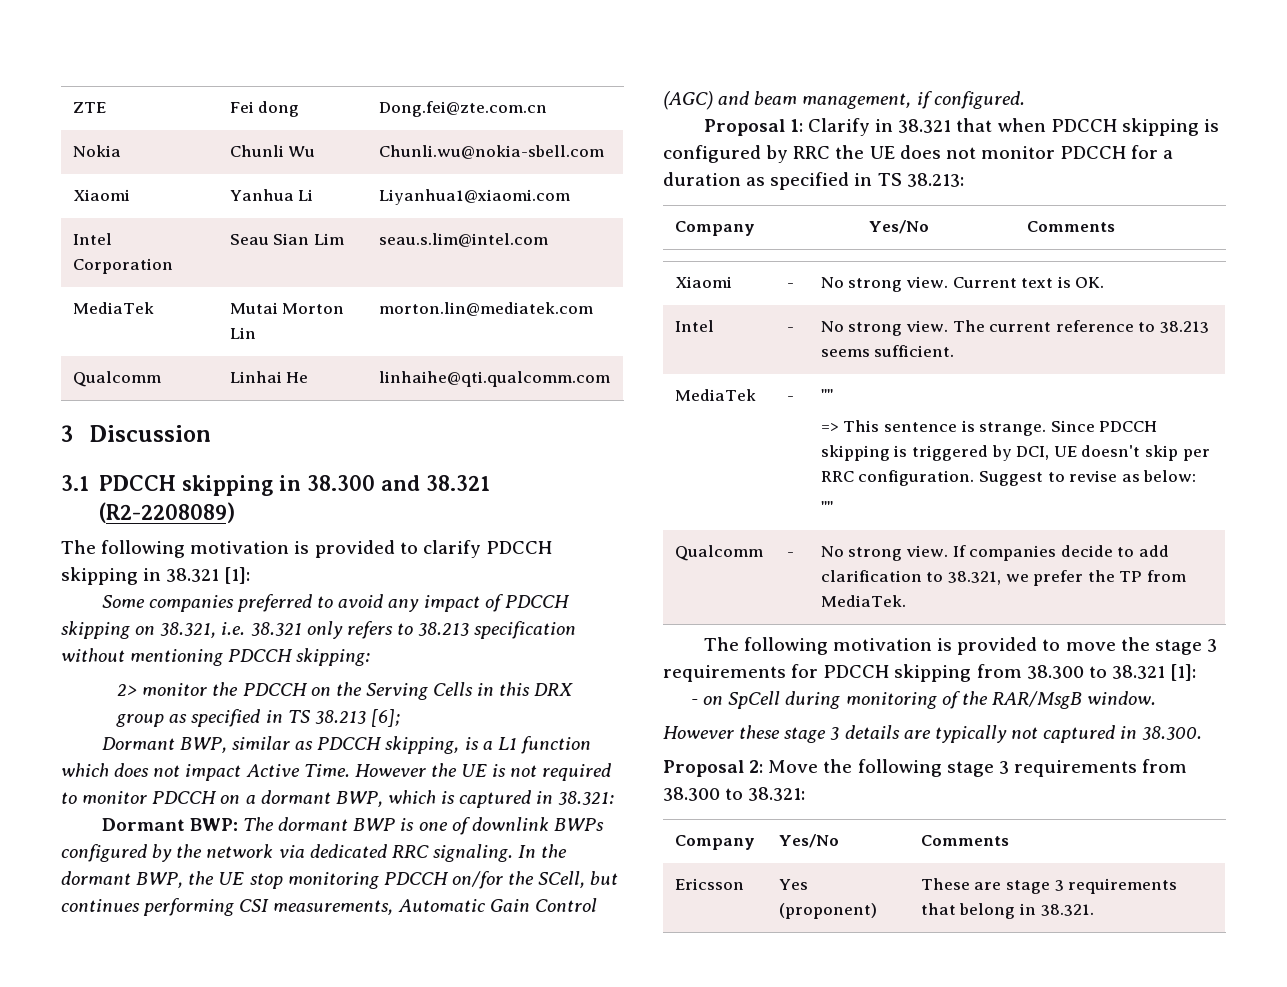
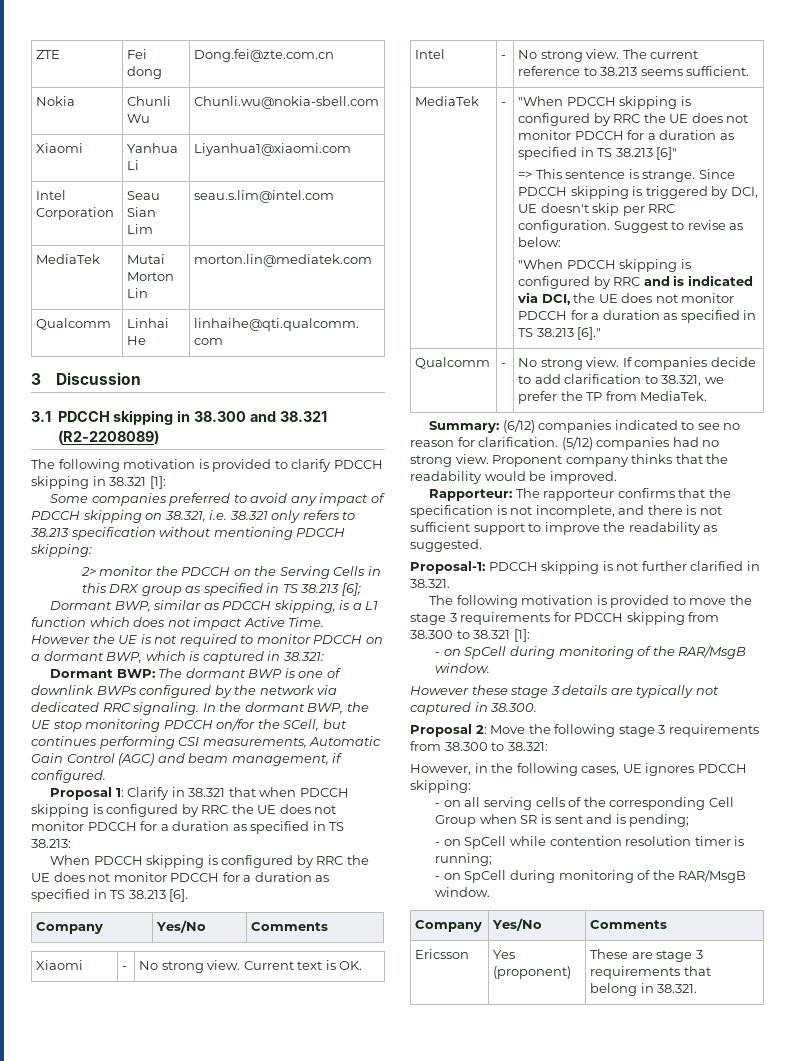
(964, 180) none -> [50,855,369,868] [31,872,330,882] [31,889,189,902] // When PDCCH skipping is configured by RRC the UE does not monitor PDCCH for a duration as specified in TS 38.213 [6].
[820,389,833,401] "" -> [518,96,691,109] [518,113,749,126] [518,130,734,140] [518,147,678,160] "When PDCCH skipping is configured by RRC the UE does not monitor PDCCH for a duration as specified in TS 38.213 [6]"
[820,501,833,513] "" -> [518,259,691,272] [518,275,753,289] [517,292,735,305] [518,310,757,323] [518,327,602,340] "When PDCCH skipping is configured by RRC and is indicated via DCI, the UE does not monitor PDCCH for a duration as specified in TS 38.213 [6]."
(906, 601) none -> [429,419,741,433] [410,436,720,450] [410,454,729,467] [410,471,617,484] [429,488,731,501] [410,505,722,518] [410,522,718,535] [410,539,482,552] [410,561,760,574] [410,579,450,588] // Summary: (6/12) companies indicated to see no reason for clarification. (5/12) companies had no strong view. Proponent company thinks that the readability would be improved. // Rapporteur: The rapporteur confirms that the specification is not incomplete, and there is not sufficient support to improve the readability as suggested. // Proposal-1: PDCCH skipping is not further clarified in 38.321.
(806, 794) none -> [410,763,747,776] [410,780,471,793] [435,797,734,810] [435,814,690,827] [435,836,745,849] [435,853,493,866] [435,869,747,883] [435,887,491,897] // However, in the following cases, UE ignores PDCCH skipping: // - on all serving cells of the corresponding Cell Group when SR is sent and is pending; // - on SpCell while contention resolution timer is running; // - on SpCell during monitoring of the RAR/MsgB window.

